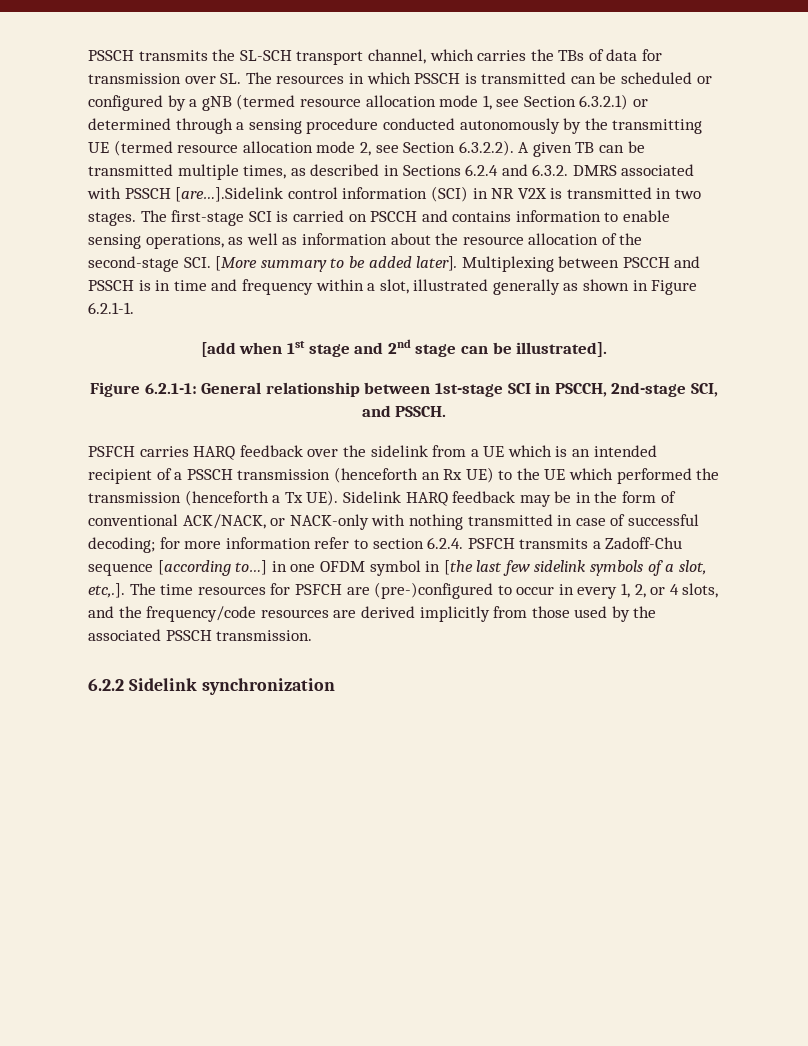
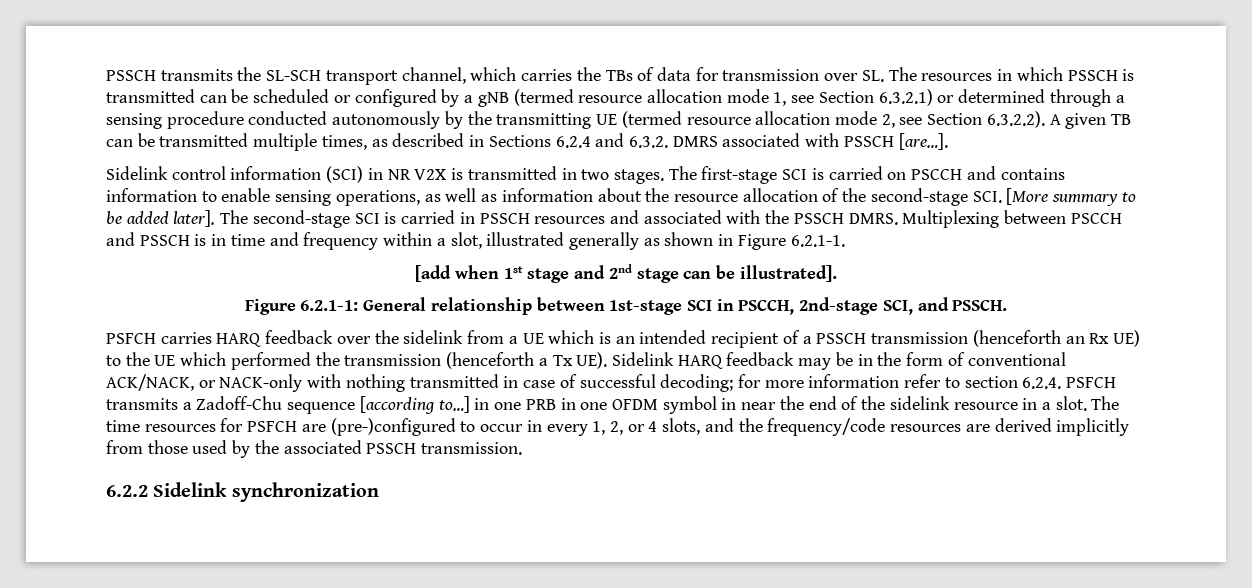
[175,187,284,202] [are…].Sidelink -> [898,133,948,150] [106,166,168,180] [are…]. // Sidelink
(458, 263) none -> [220,210,898,228] The second-stage SCI is carried in PSSCH resources and associated with the PSSCH DMRS.
[319,560,707,576] [88,583,125,598] OFDM symbol in [the last few sidelink symbols of a slot, etc,.]. -> [525,396,1087,414] PRB in one OFDM symbol in near the end of the sidelink resource in a slot.

